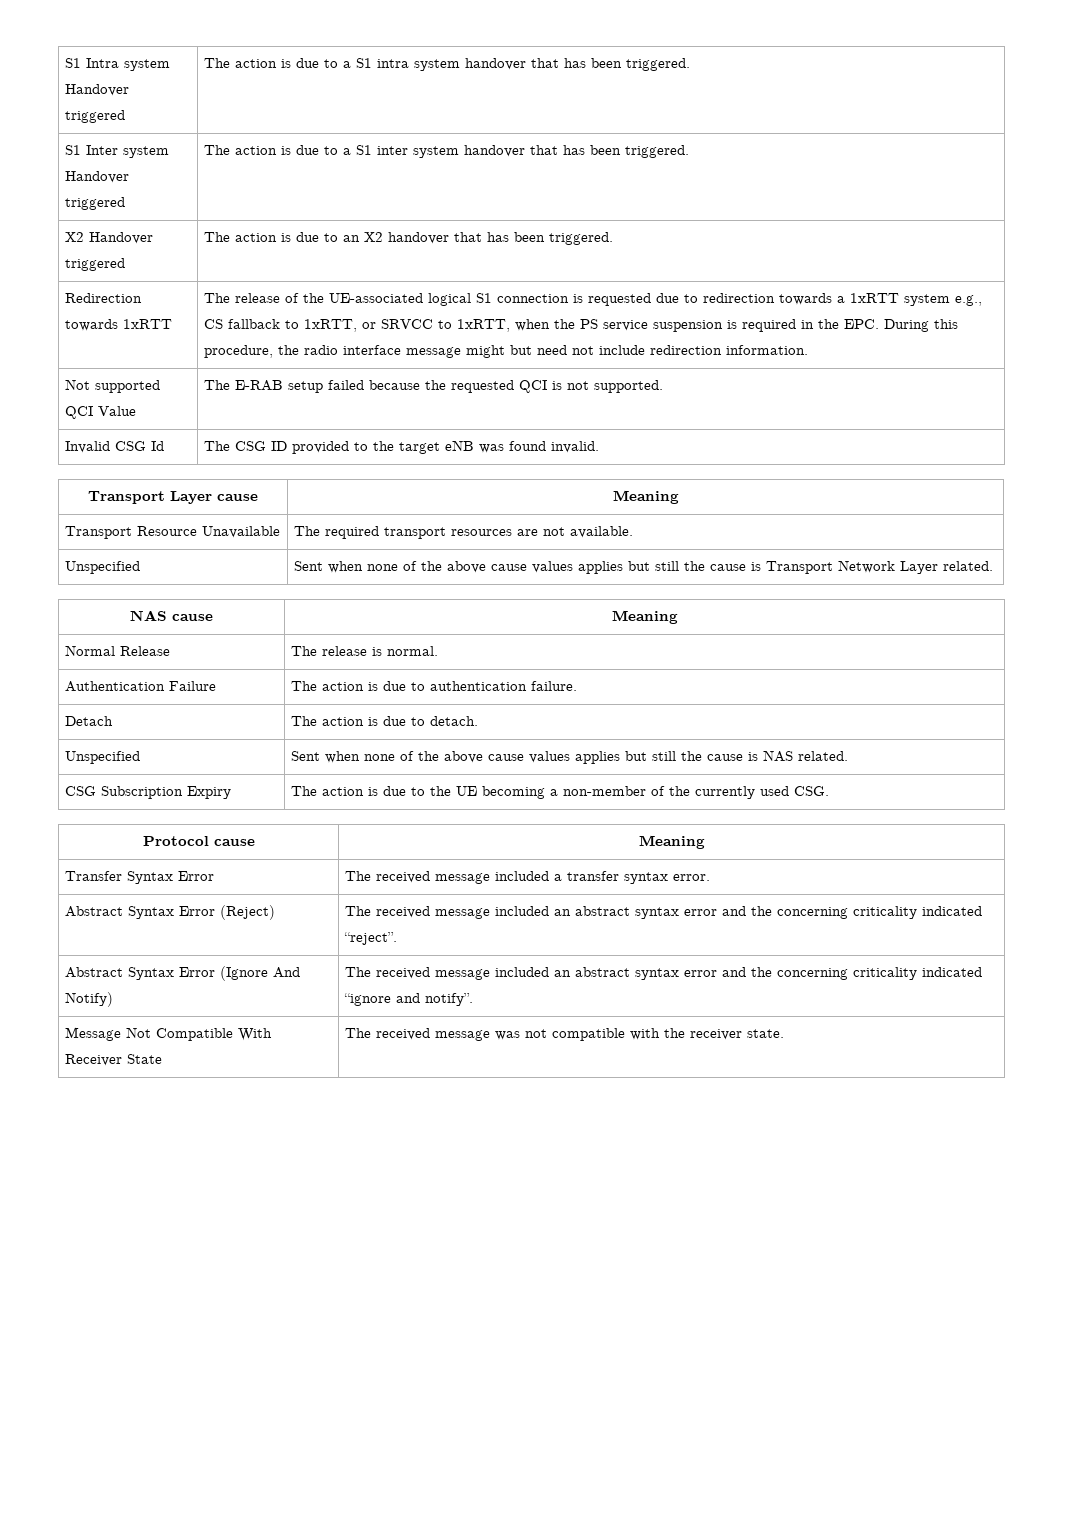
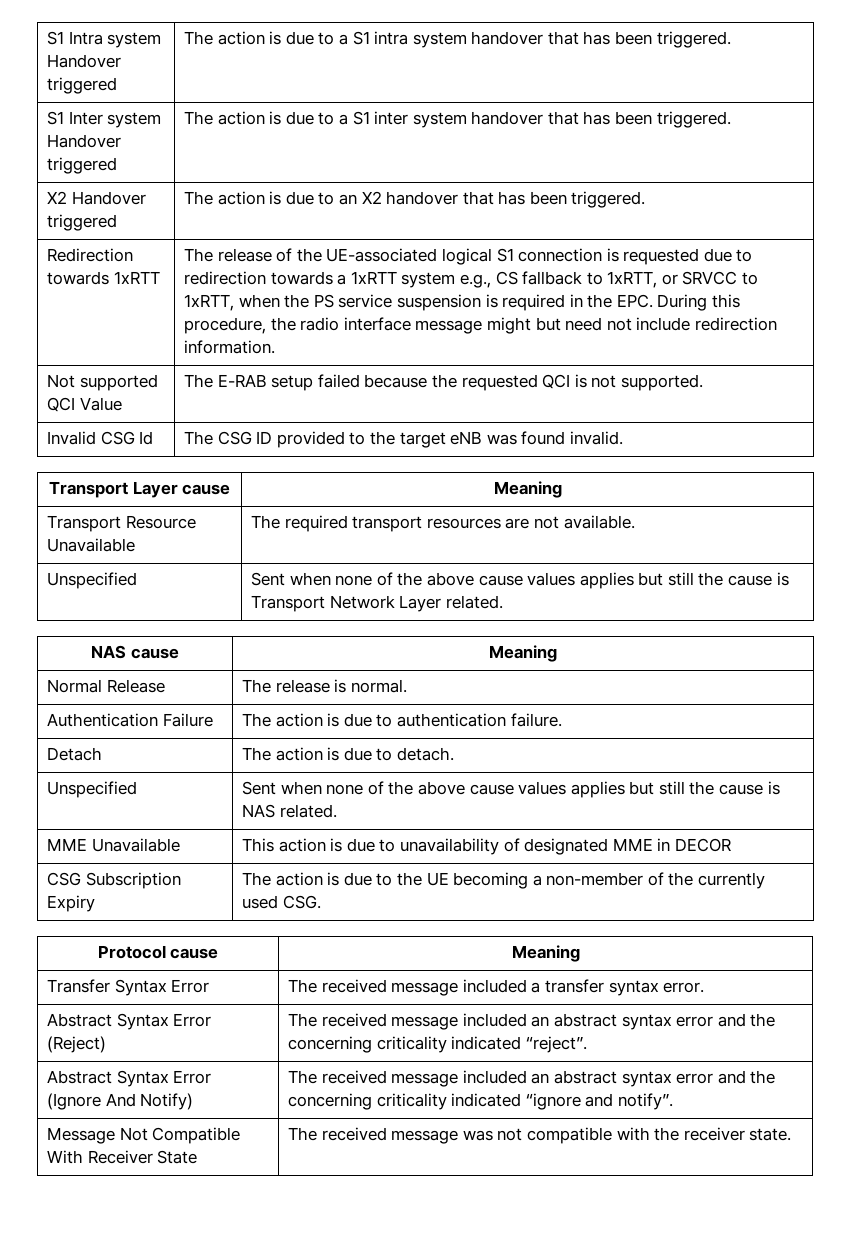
(849, 756) none -> [46,838,180,852] [241,838,731,855] // MME Unavailable | This action is due to unavailability of designated MME in DECOR

